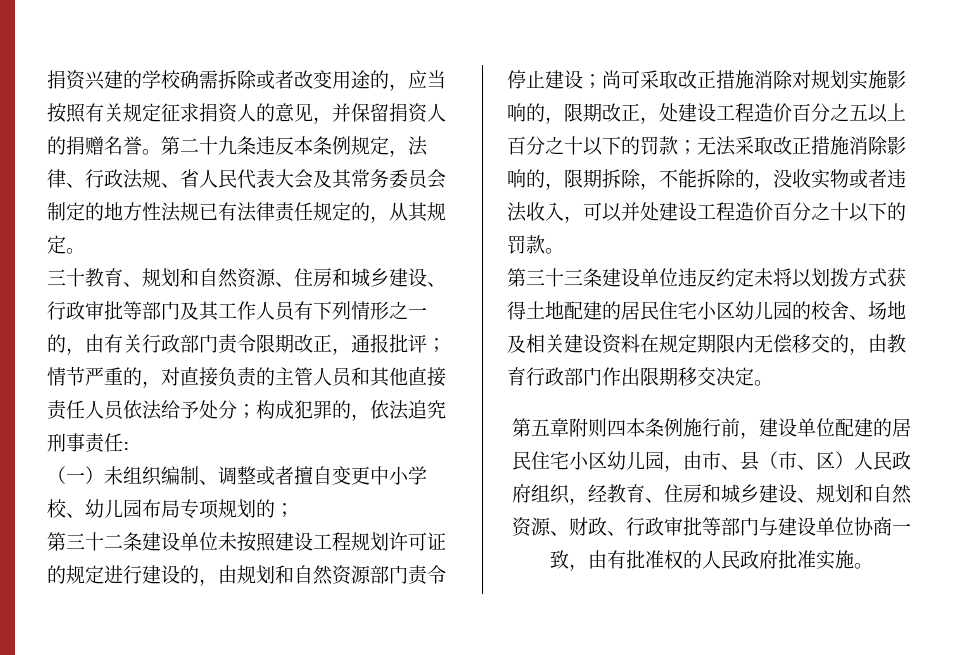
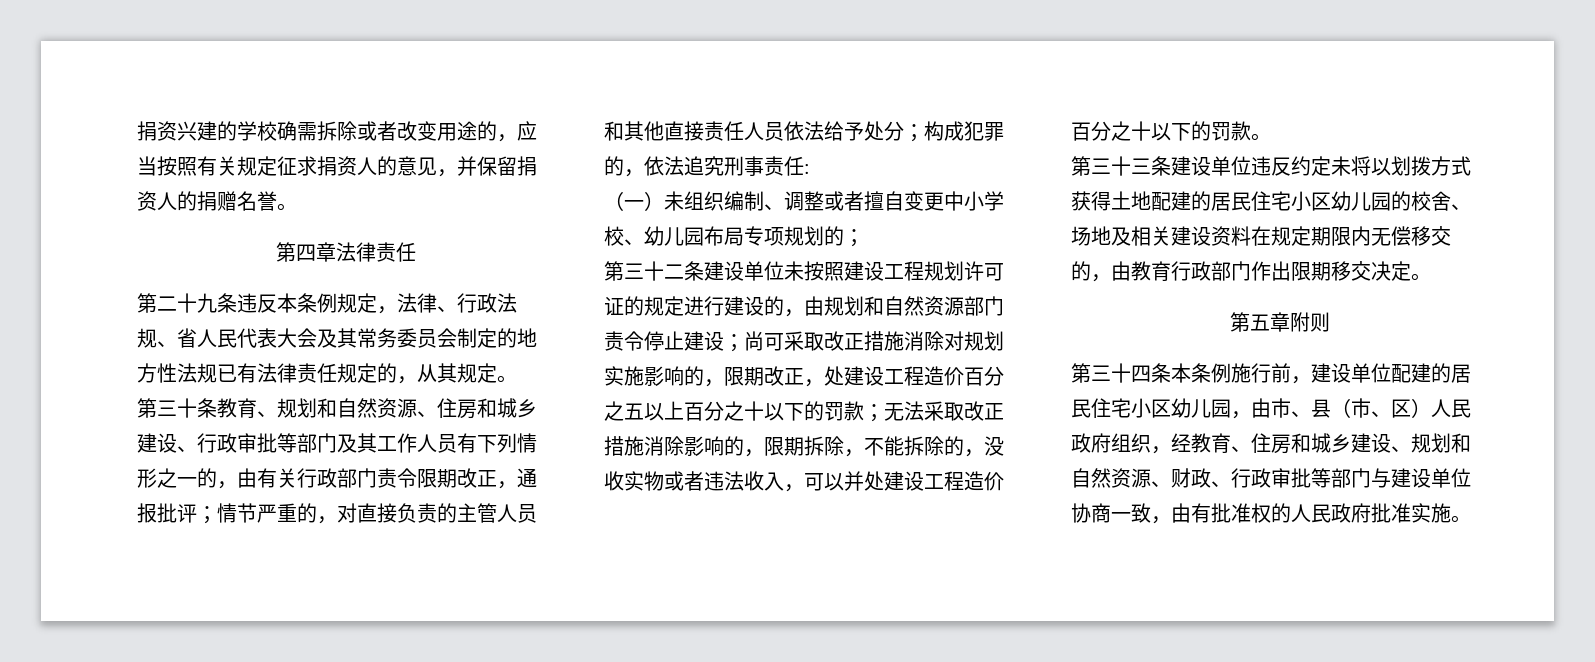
(161, 152) none -> [275,242,416,262] // 第四章法律责任 //
[47,268,85,287] 三十 -> [137,398,217,418] 第三十条
[607,420,626,436] 四 -> [1071,363,1171,383] // 第三十四条

